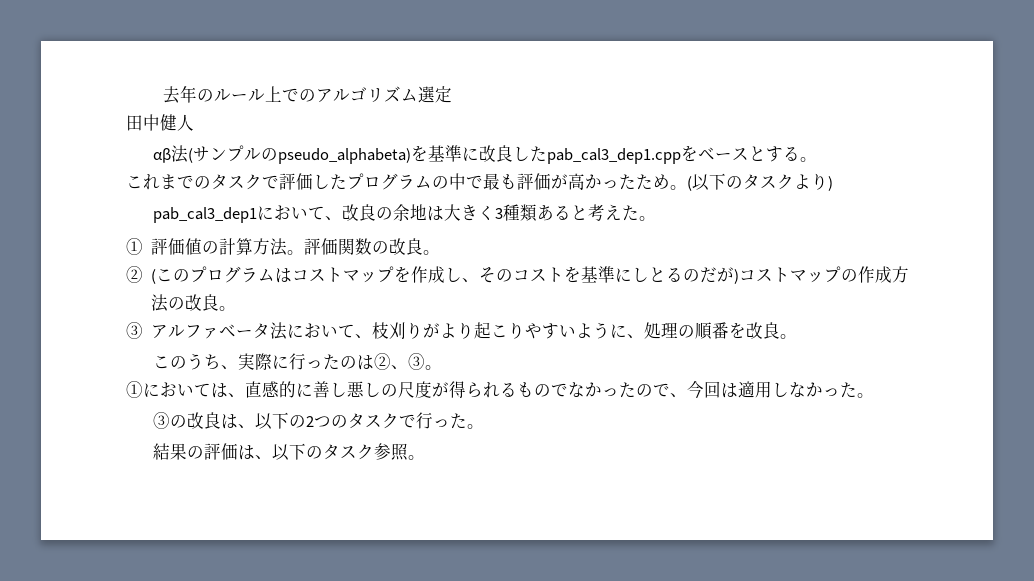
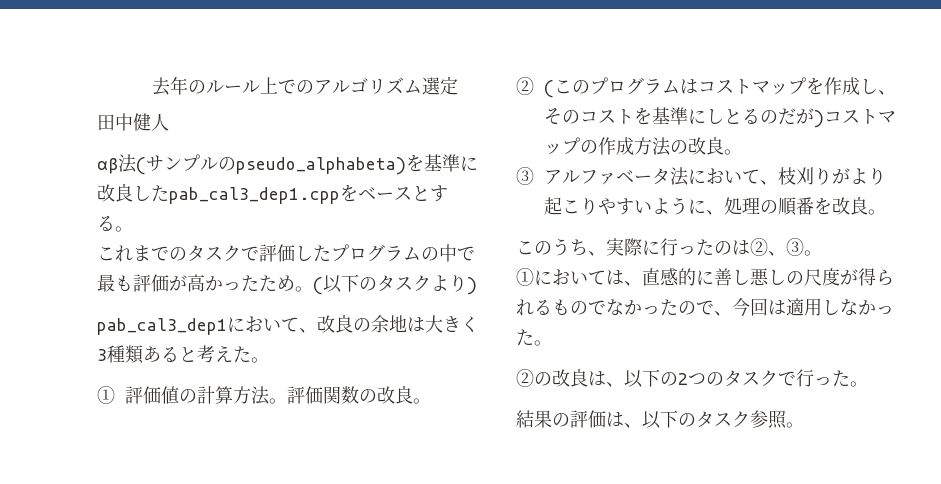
[152,412,170,429] ③ -> [516,369,534,387] ②

